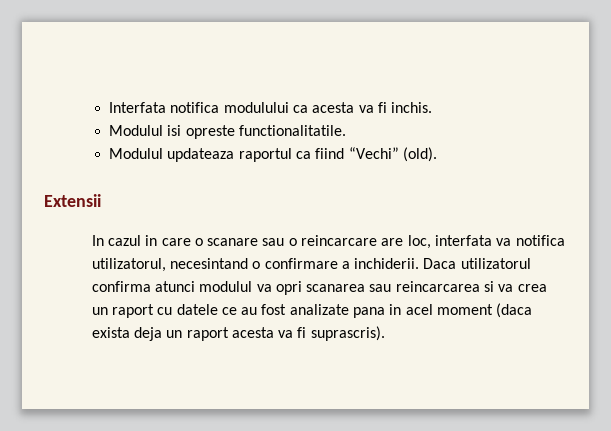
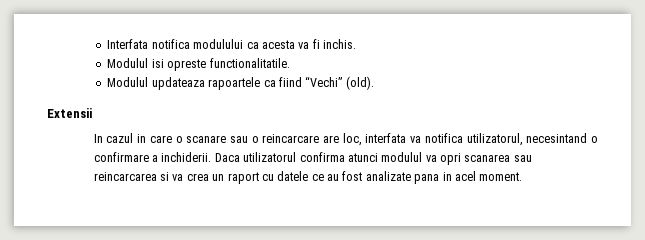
[238,148,292,162] raportul -> [208,77,261,90] rapoartele
[437,303,533,318] [91,326,385,341] moment (daca exista deja un raport acesta va fi suprascris). -> [479,172,523,181] moment.

